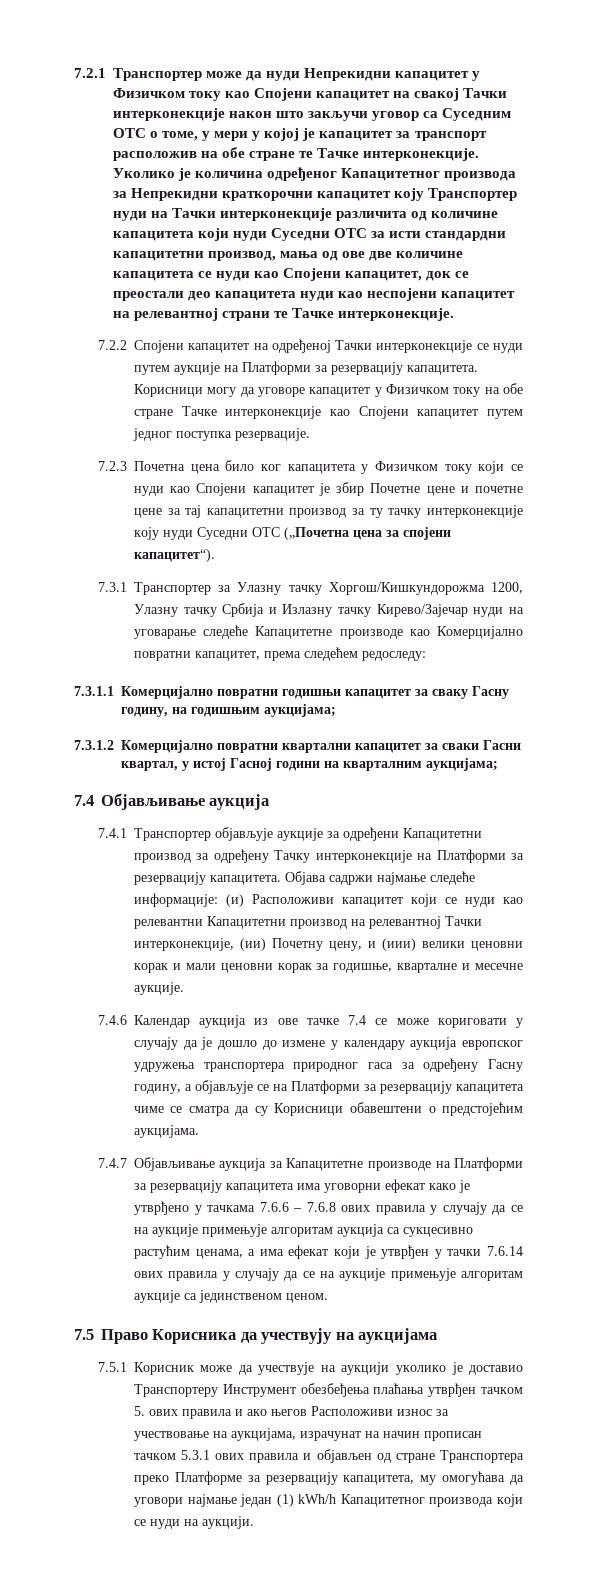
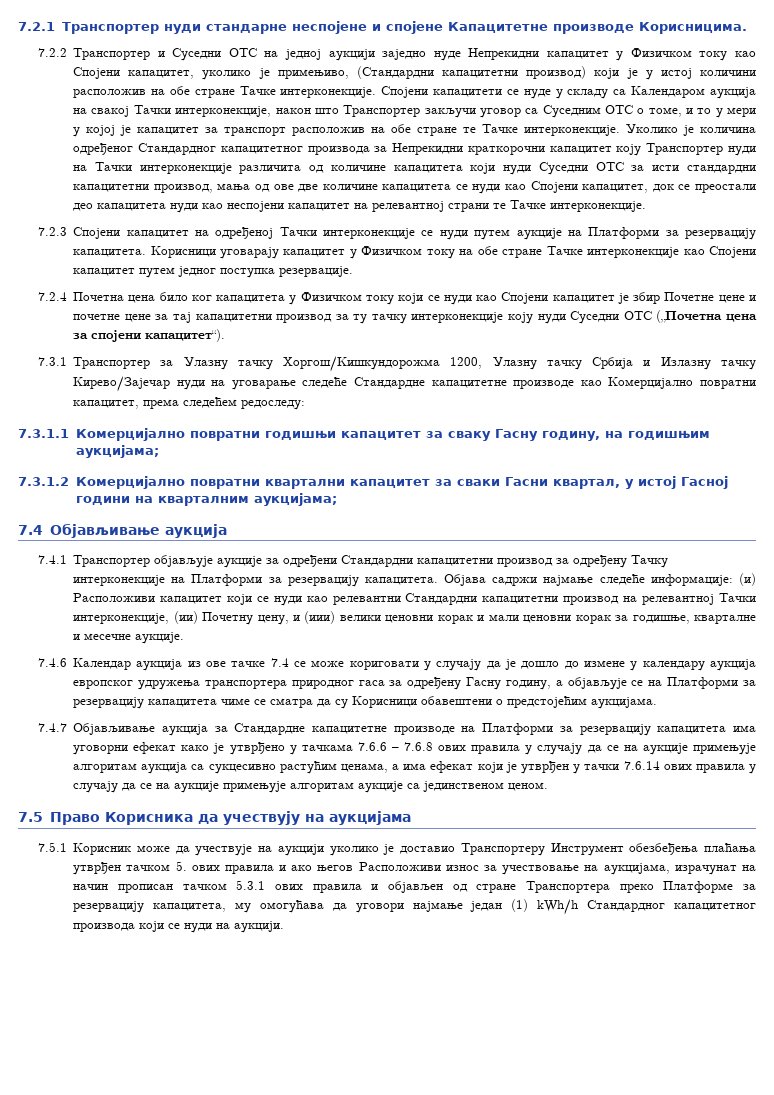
[206,71,301,81] може да нуди -> [163,21,747,34] [37,48,461,61] нуди стандарне неспојене и спојене Капацитетне производе Корисницима. // 7.2.2 Транспортер и Суседни ОТС на једној аукцији заједно нуде
[316,91,391,101] капацитет -> [128,66,757,80] [73,86,757,99] капацитет, уколико је примењиво, (Стандардни капацитетни производ) који је у истој количини расположив на обе стране Тачке интерконекције. Спојени капацитети се нуде у складу са Календаром аукција
[113,108,225,121] интерконекције -> [175,106,272,117] интерконекције,
(305, 114) none -> [343,105,421,117] Транспортер
(199, 136) none -> [685,108,712,114] и то
[341,168,441,181] Капацитетног -> [137,143,303,155] Стандардног капацитетног
[97,340,127,350] 7.2.2 -> [37,227,67,236] 7.2.3
[207,387,305,397] могу да уговоре -> [220,247,280,259] уговарају
[97,461,127,471] 7.2.3 -> [37,292,67,301] 7.2.4
[255,626,333,639] Капацитетне -> [354,377,507,389] Стандардне капацитетне
[402,828,482,841] Капацитетни -> [341,555,494,567] Стандардни капацитетни
[206,916,286,929] Капацитетни -> [405,593,559,605] Стандардни капацитетни
[286,1158,364,1171] Капацитетне -> [234,723,387,735] Стандардне капацитетне
[340,1494,425,1507] Капацитетног -> [587,900,756,912] Стандардног капацитетног

